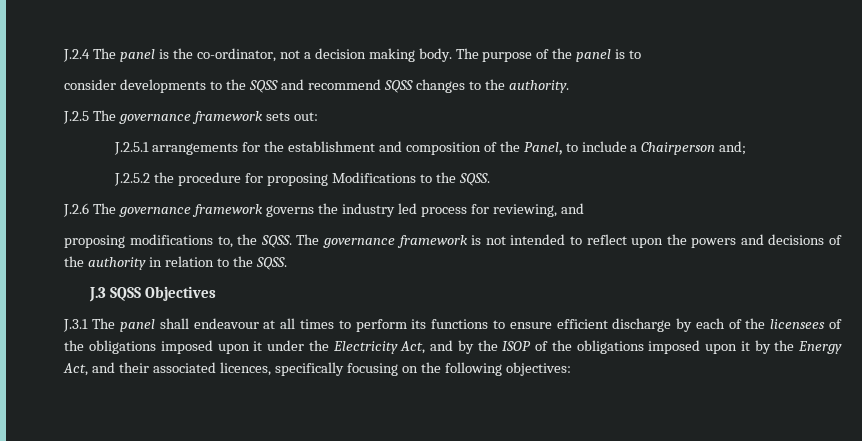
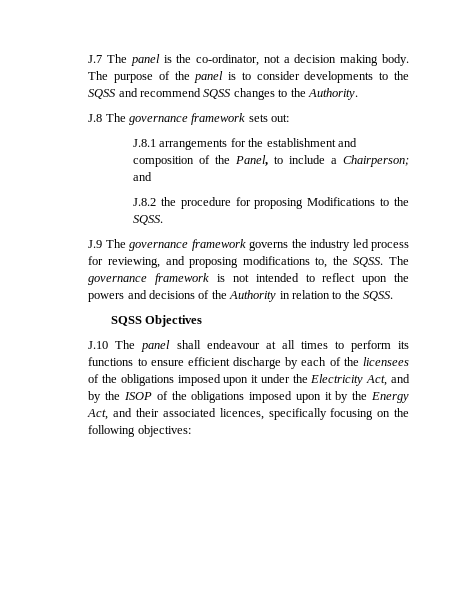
[63,49,91,62] J.2.4 -> [88,55,103,63] J.7
(642, 54) // -> (251, 76) none
[508,80,569,93] [63,111,90,124] authority. // J.2.5 -> [307,88,358,100] [88,114,103,122] Authority. // J.8
[114,142,150,155] J.2.5.1 -> [133,139,157,147] J.8.1
[641,141,747,155] [114,173,151,186] Chairperson and; // J.2.5.2 -> [343,155,410,167] [133,172,153,181] [133,198,157,206] Chairperson; and // J.8.2
[63,203,90,217] J.2.6 -> [88,240,103,248] J.9
(584, 208) // -> (185, 260) none
[88,257,147,270] authority -> [229,290,277,302] Authority
[88,287,106,302] J.3 -> (394, 296) none
[63,319,89,332] J.3.1 -> [88,341,109,349] J.10

